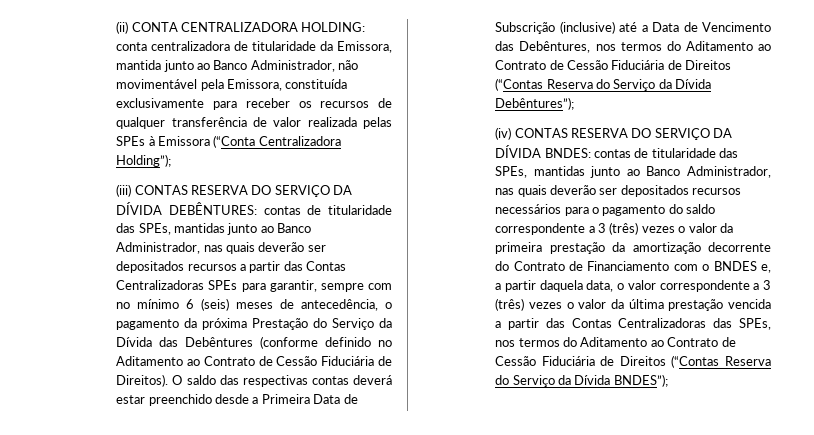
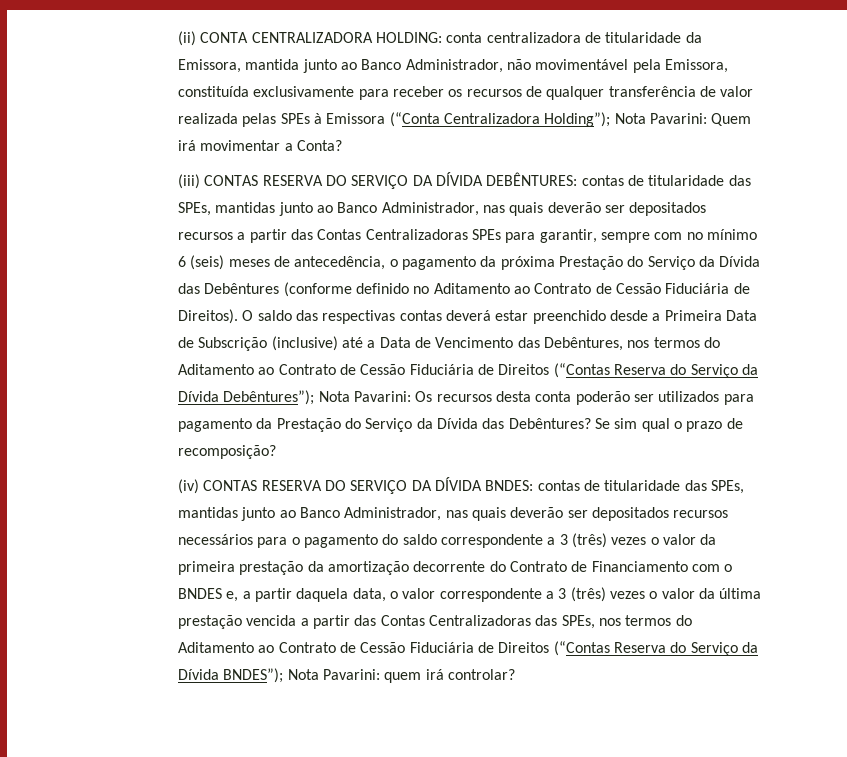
(172, 160) none -> [614,113,752,126] [178,140,343,151] Nota Pavarini: Quem irá movimentar a Conta?
(575, 103) none -> [318,391,754,405] [178,418,743,432] [178,445,277,459] Nota Pavarini: Os recursos desta conta poderão ser utilizados para pagamento da Prestação do Serviço da Dívida das Debêntures? Se sim qual o prazo de recomposição?
(668, 380) none -> [287,669,515,683] Nota Pavarini: quem irá controlar?

